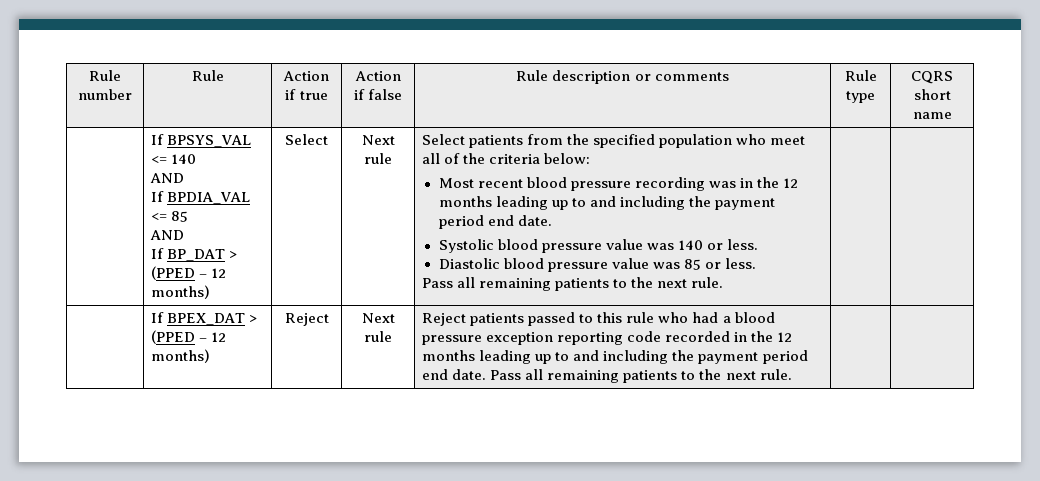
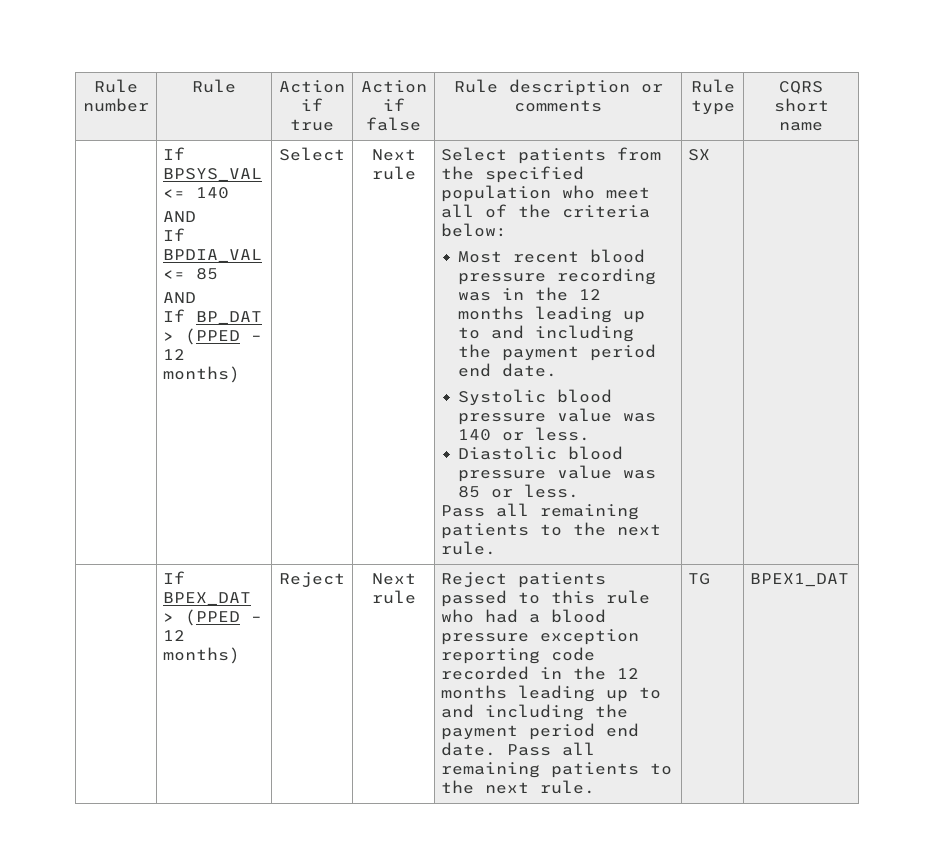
(724, 282) none -> [688,149,711,161] SX
(792, 374) | -> [688,573,711,585] [750,573,850,587] TG | BPEX1_DAT

